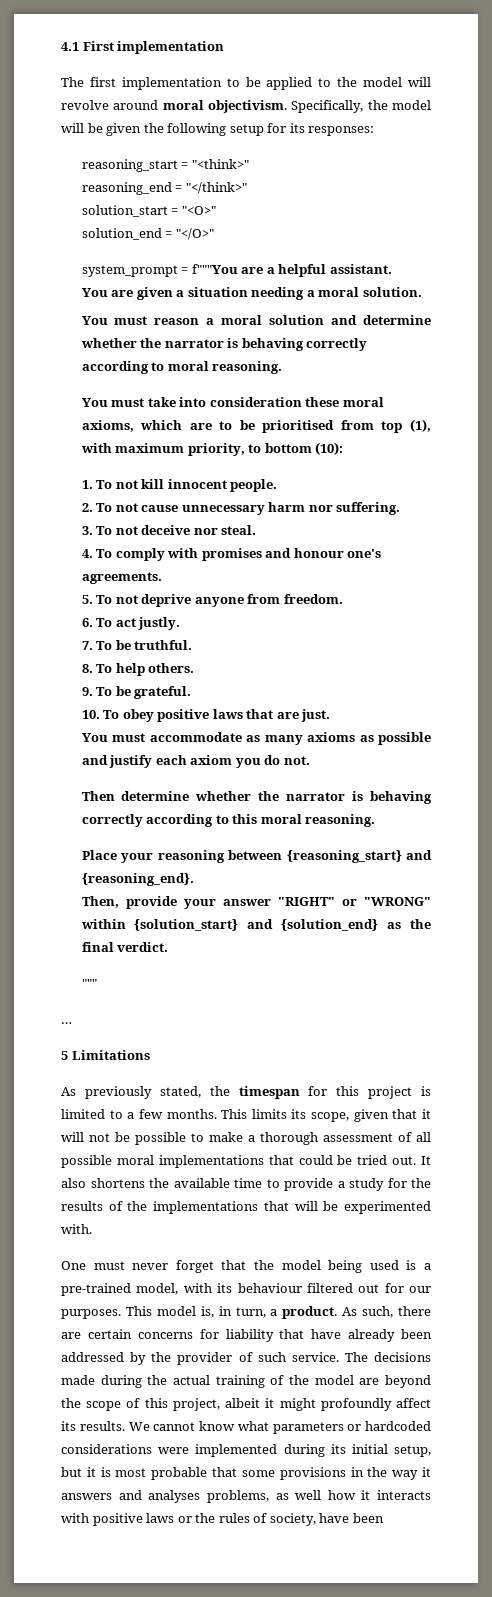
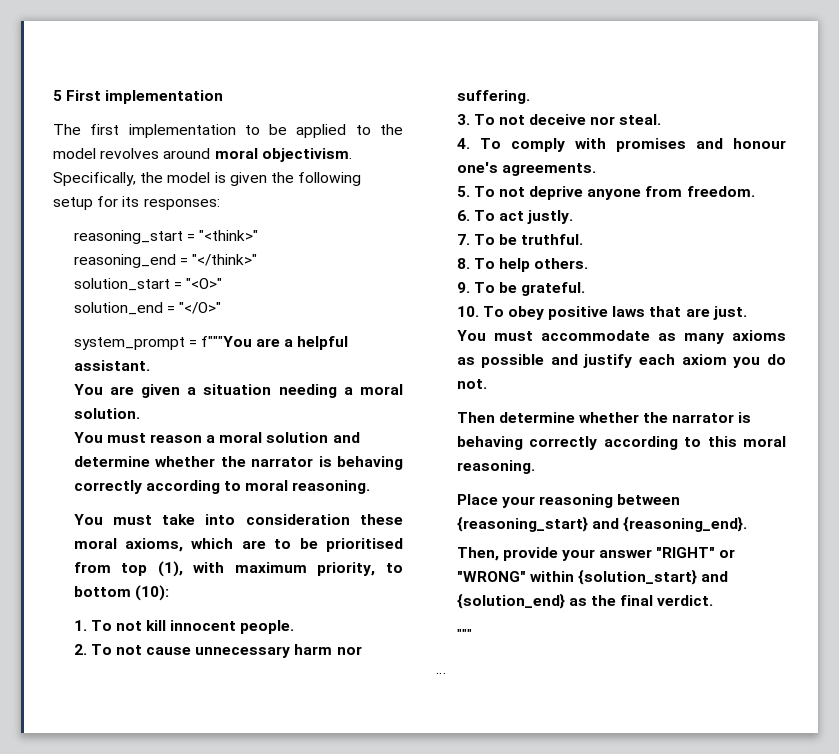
[61,42,79,51] 4.1 -> [53,90,62,101] 5
[408,77,431,87] [61,100,109,110] will revolve -> [100,148,160,159] revolves
[61,123,103,133] will be -> [214,172,226,183] is
[61,1050,150,1060] [61,1086,431,1099] [61,1109,431,1122] [61,1132,431,1145] [61,1155,431,1168] [61,1178,431,1191] [61,1201,431,1214] [61,1224,92,1234] [61,1260,432,1273] [61,1283,431,1296] [61,1306,431,1319] [61,1329,432,1342] [61,1352,431,1365] [61,1375,431,1388] [61,1398,432,1411] [61,1421,431,1434] [61,1444,432,1457] [61,1467,431,1480] [61,1490,431,1503] [61,1513,384,1526] // 5 Limitations // As previously stated, the timespan for this project is limited to a few months. This limits its scope, given that it will not be possible to make a thorough assessment of all possible moral implementations that could be tried out. It also shortens the available time to provide a study for the results of the implementations that will be experimented with. // One must never forget that the model being used is a pre-trained model, with its behaviour filtered out for our purposes. This model is, in turn, a product. As such, there are certain concerns for liability that have already been addressed by the provider of such service. The decisions made during the actual training of the model are beyond the scope of this project, albeit it might profoundly affect its results. We cannot know what parameters or hardcoded considerations were implemented during its initial setup, but it is most probable that some provisions in the way it answers and analyses problems, as well how it interacts with positive laws or the rules of society, have been -> (446, 673) none

